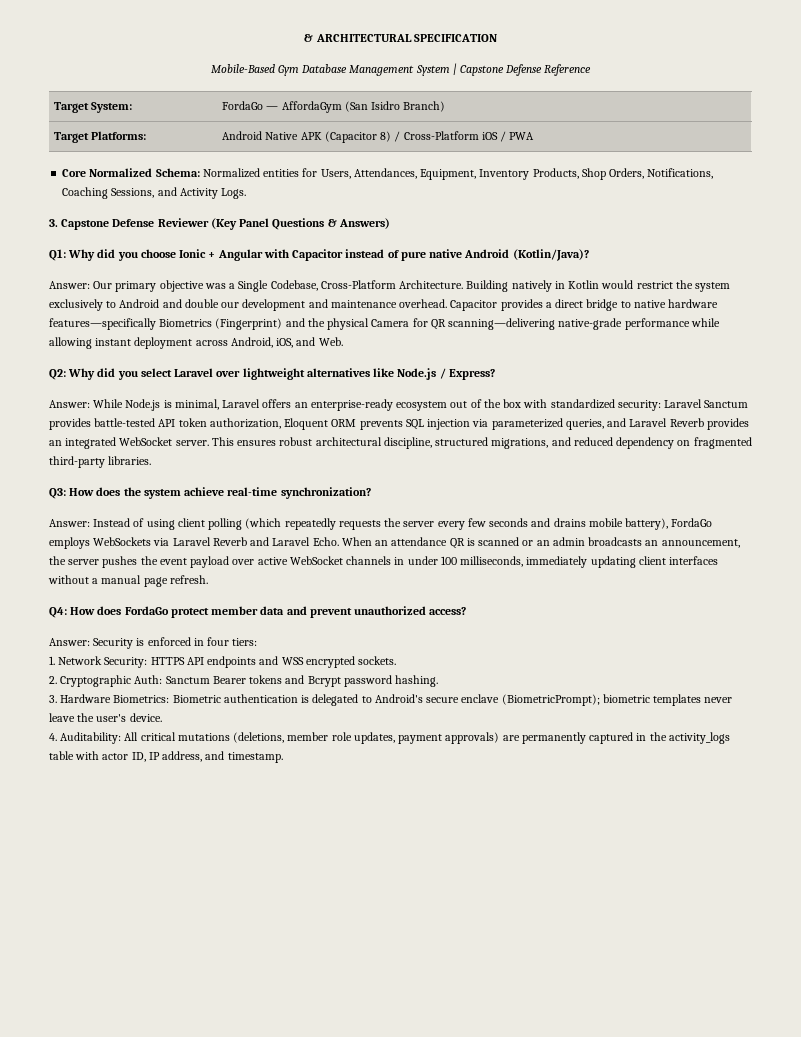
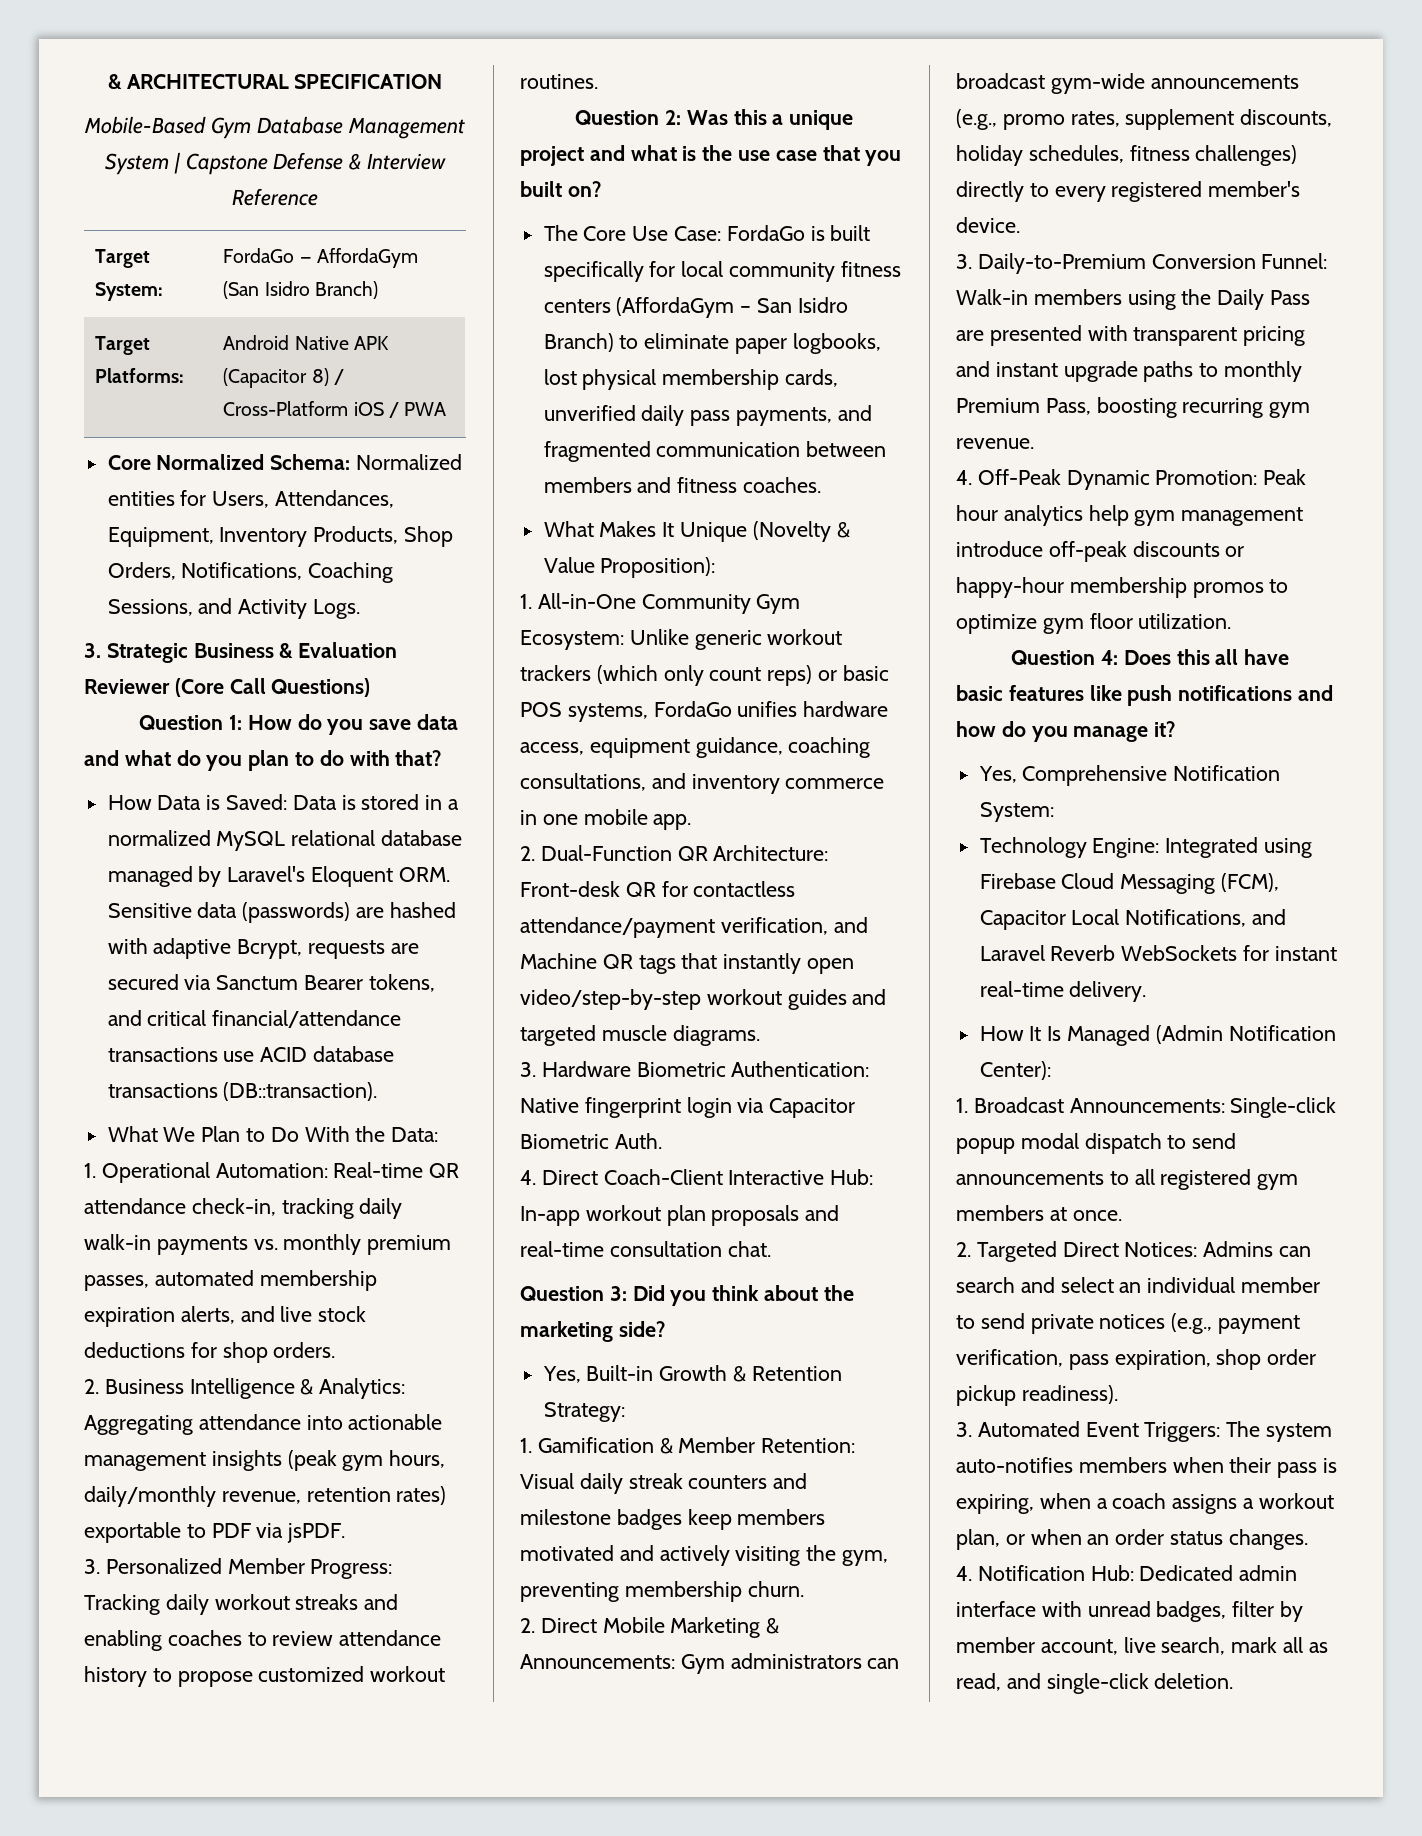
(543, 70) none -> [349,153,447,170] & Interview
[61,218,390,230] [49,249,589,261] [49,280,731,292] [49,299,719,311] [49,318,720,330] [49,337,343,349] [49,368,495,380] [49,399,749,411] [49,418,749,430] [49,437,752,449] [49,456,152,468] [49,487,371,499] [49,518,713,530] [49,537,740,549] [49,556,719,568] [48,575,208,587] [49,606,467,618] [49,637,258,649] [49,656,397,668] [49,675,439,687] [49,694,733,706] [49,713,162,722] [49,732,730,744] [49,751,283,763] Capstone Defense Reviewer (Key Panel Questions & Answers) // Q1: Why did you choose Ionic + Angular with Capacitor instead of pure native Android (Kotlin/Java)? // Answer: Our primary objective was a Single Codebase, Cross-Platform Architecture. Building natively in Kotlin would restrict the system exclusively to Android and double our development and maintenance overhead. Capacitor provides a direct bridge to native hardware features—specifically Biometrics (Fingerprint) and the physical Camera for QR scanning—delivering native-grade performance while allowing instant deployment across Android, iOS, and Web. // Q2: Why did you select Laravel over lightweight alternatives like Node.js / Express? // Answer: While Node.js is minimal, Laravel offers an enterprise-ready ecosystem out of the box with standardized security: Laravel Sanctum provides battle-tested API token authorization, Eloquent ORM prevents SQL injection via parameterized queries, and Laravel Reverb provides an integrated WebSocket server. This ensures robust architectural discipline, structured migrations, and reduced dependency on fragmented third-party libraries. // Q3: How does the system achieve real-time synchronization? // Answer: Instead of using client polling (which repeatedly requests the server every few seconds and drains mobile battery), FordaGo employs WebSockets via Laravel Reverb and Laravel Echo. When an attendance QR is scanned or an admin broadcasts an announcement, the server pushes the event payload over active WebSocket channels in under 100 milliseconds, immediately updating client interfaces without a manual page refresh. // Q4: How does FordaGo protect member data and prevent unauthorized access? // Answer: Security is enforced in four tiers: // 1. Network Security: HTTPS API endpoints and WSS encrypted sockets. // 2. Cryptographic Auth: Sanctum Bearer tokens and Bcrypt password hashing. // 3. Hardware Biometrics: Biometric authentication is delegated to Android's secure enclave (BiometricPrompt); biometric templates never leave the user's device. // 4. Auditability: All critical mutations (deletions, member role updates, payment approvals) are permanently captured in the activity_logs table with actor ID, IP address, and timestamp. -> [106,642,398,663] [84,678,371,697] [139,714,459,735] [84,750,443,771] [107,794,460,810] [107,830,463,851] [107,866,450,887] [107,902,456,923] [107,938,419,959] [107,974,435,992] [107,1010,402,1028] [107,1046,395,1062] [107,1082,378,1101] [107,1126,439,1142] [84,1162,460,1183] [84,1198,403,1219] [84,1234,452,1255] [84,1270,377,1291] [84,1306,367,1327] [84,1342,336,1363] [84,1378,406,1399] [84,1414,443,1435] [84,1450,446,1471] [84,1486,447,1507] [84,1522,346,1543] [84,1558,393,1579] [84,1594,399,1615] [84,1630,442,1651] [84,1666,446,1687] [520,74,598,89] [575,109,854,130] [520,145,902,166] [520,181,602,197] [543,225,871,241] [543,261,901,282] [543,297,848,318] [543,333,881,354] [543,369,839,390] [543,405,872,426] [543,441,887,462] [543,477,822,493] [543,521,850,542] [543,557,716,578] [520,593,801,614] [520,629,843,650] [520,665,889,686] [520,701,889,722] [520,737,871,758] [520,773,885,794] [520,809,692,830] [520,845,829,861] [520,881,796,897] [520,917,868,938] [520,953,855,974] [520,989,887,1010] [520,1025,760,1046] [520,1061,870,1077] [520,1097,856,1118] [520,1133,662,1149] [520,1169,874,1185] [520,1205,840,1226] [520,1241,771,1257] [520,1285,854,1306] [520,1321,666,1342] [542,1365,842,1383] [543,1402,625,1422] [520,1437,856,1454] [520,1473,808,1494] [520,1509,826,1530] [520,1545,889,1566] [520,1581,804,1602] [520,1617,780,1638] [520,1653,900,1674] [956,73,1299,94] [956,109,1333,130] [956,145,1298,166] [956,181,1301,202] [956,217,1020,233] [956,253,1328,274] [956,289,1311,310] [956,325,1306,346] [956,361,1303,382] [956,397,1311,418] [956,438,1034,449] [956,469,1307,490] [956,505,1304,526] [956,541,1245,562] [956,577,1289,598] [956,613,1232,634] [1011,649,1290,665] [956,685,1334,706] [956,721,1177,742] [978,765,1281,786] [979,802,1054,822] [979,837,1313,858] [979,873,1280,894] [979,909,1287,930] [979,945,1337,961] [979,981,1147,1002] [979,1025,1336,1046] [979,1061,1051,1080] [956,1097,1337,1118] [956,1133,1237,1154] [956,1169,1299,1190] [956,1205,1122,1221] [956,1241,1312,1262] [956,1277,1321,1293] [956,1313,1301,1334] [956,1349,1317,1370] [956,1385,1118,1406] [956,1421,1333,1442] [956,1457,1338,1478] [956,1493,1334,1514] [956,1529,1308,1550] [956,1565,1298,1581] [956,1601,1304,1622] [956,1637,1328,1655] [956,1673,1234,1694] Strategic Business & Evaluation Reviewer (Core Call Questions) // Question 1: How do you save data and what do you plan to do with that? // How Data is Saved: Data is stored in a normalized MySQL relational database managed by Laravel's Eloquent ORM. Sensitive data (passwords) are hashed with adaptive Bcrypt, requests are secured via Sanctum Bearer tokens, and critical financial/attendance transactions use ACID database transactions (DB::transaction). // What We Plan to Do With the Data: // 1. Operational Automation: Real-time QR attendance check-in, tracking daily walk-in payments vs. monthly premium passes, automated membership expiration alerts, and live stock deductions for shop orders. // 2. Business Intelligence & Analytics: Aggregating attendance into actionable management insights (peak gym hours, daily/monthly revenue, retention rates) exportable to PDF via jsPDF. // 3. Personalized Member Progress: Tracking daily workout streaks and enabling coaches to review attendance history to propose customized workout routines. // Question 2: Was this a unique project and what is the use case that you built on? // The Core Use Case: FordaGo is built specifically for local community fitness centers (AffordaGym – San Isidro Branch) to eliminate paper logbooks, lost physical membership cards, unverified daily pass payments, and fragmented communication between members and fitness coaches. // What Makes It Unique (Novelty & Value Proposition): // 1. All-in-One Community Gym Ecosystem: Unlike generic workout trackers (which only count reps) or basic POS systems, FordaGo unifies hardware access, equipment guidance, coaching consultations, and inventory commerce in one mobile app. // 2. Dual-Function QR Architecture: Front-desk QR for contactless attendance/payment verification, and Machine QR tags that instantly open video/step-by-step workout guides and targeted muscle diagrams. // 3. Hardware Biometric Authentication: Native fingerprint login via Capacitor Biometric Auth. // 4. Direct Coach-Client Interactive Hub: In-app workout plan proposals and real-time consultation chat. // Question 3: Did you think about the marketing side? // Yes, Built-in Growth & Retention Strategy: // 1. Gamification & Member Retention: Visual daily streak counters and milestone badges keep members motivated and actively visiting the gym, preventing membership churn. // 2. Direct Mobile Marketing & Announcements: Gym administrators can broadcast gym-wide announcements (e.g., promo rates, supplement discounts, holiday schedules, fitness challenges) directly to every registered member's device. // 3. Daily-to-Premium Conversion Funnel: Walk-in members using the Daily Pass are presented with transparent pricing and instant upgrade paths to monthly Premium Pass, boosting recurring gym revenue. // 4. Off-Peak Dynamic Promotion: Peak hour analytics help gym management introduce off-peak discounts or happy-hour membership promos to optimize gym floor utilization. // Question 4: Does this all have basic features like push notifications and how do you manage it? // Yes, Comprehensive Notification System: // Technology Engine: Integrated using Firebase Cloud Messaging (FCM), Capacitor Local Notifications, and Laravel Reverb WebSockets for instant real-time delivery. // How It Is Managed (Admin Notification Center): // 1. Broadcast Announcements: Single-click popup modal dispatch to send announcements to all registered gym members at once. // 2. Targeted Direct Notices: Admins can search and select an individual member to send private notices (e.g., payment verification, pass expiration, shop order pickup readiness). // 3. Automated Event Triggers: The system auto-notifies members when their pass is expiring, when a coach assigns a workout plan, or when an order status changes. // 4. Notification Hub: Dedicated admin interface with unread badges, filter by member account, live search, mark all as read, and single-click deletion.

